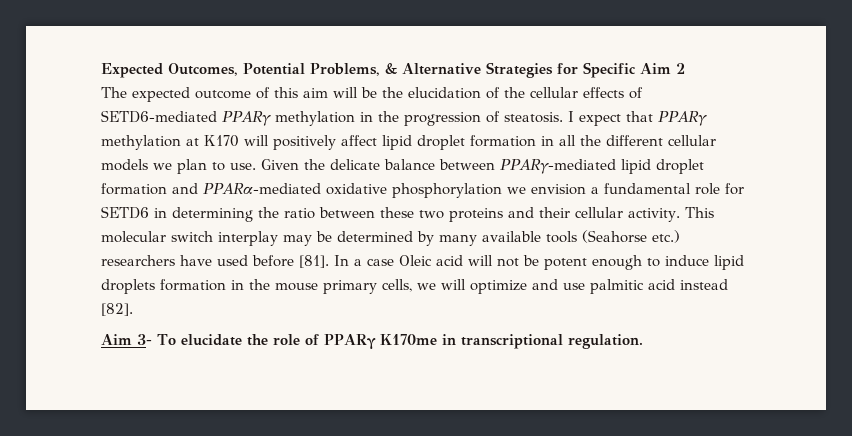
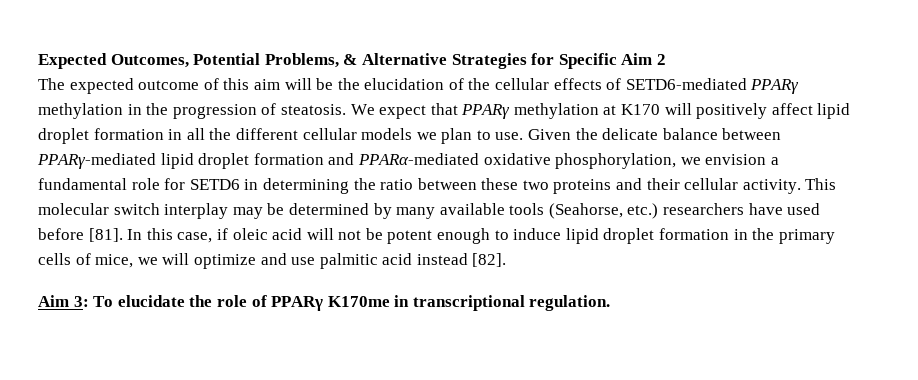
[567,111,574,122] I -> [350,104,375,115] We
[391,183,502,198] phosphorylation -> [555,153,677,169] phosphorylation,
[582,230,647,243] (Seahorse -> [548,203,623,219] (Seahorse,
[354,255,432,266] a case Oleic -> [146,228,268,243] this case, if oleic
[101,279,155,294] droplets -> [603,228,655,244] droplet
[275,279,412,294] mouse primary cells, -> [778,229,835,244] [38,253,134,268] primary cells of mice,
[137,334,152,345] 3- -> [73,296,89,307] 3:

